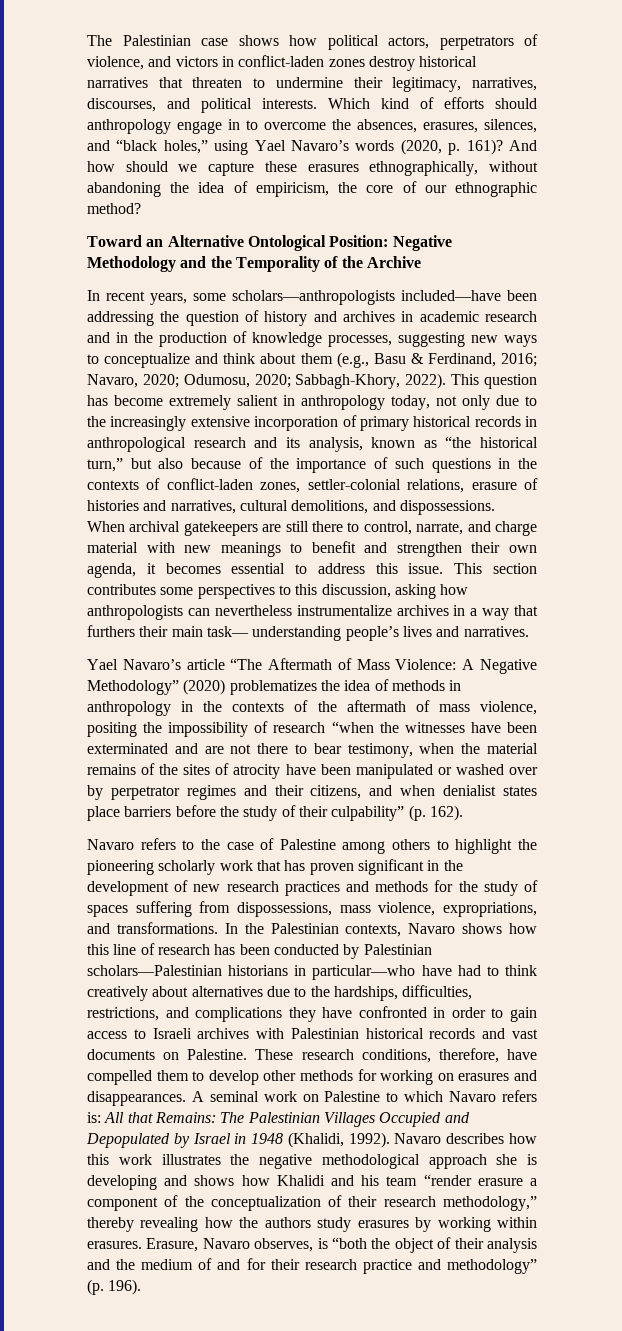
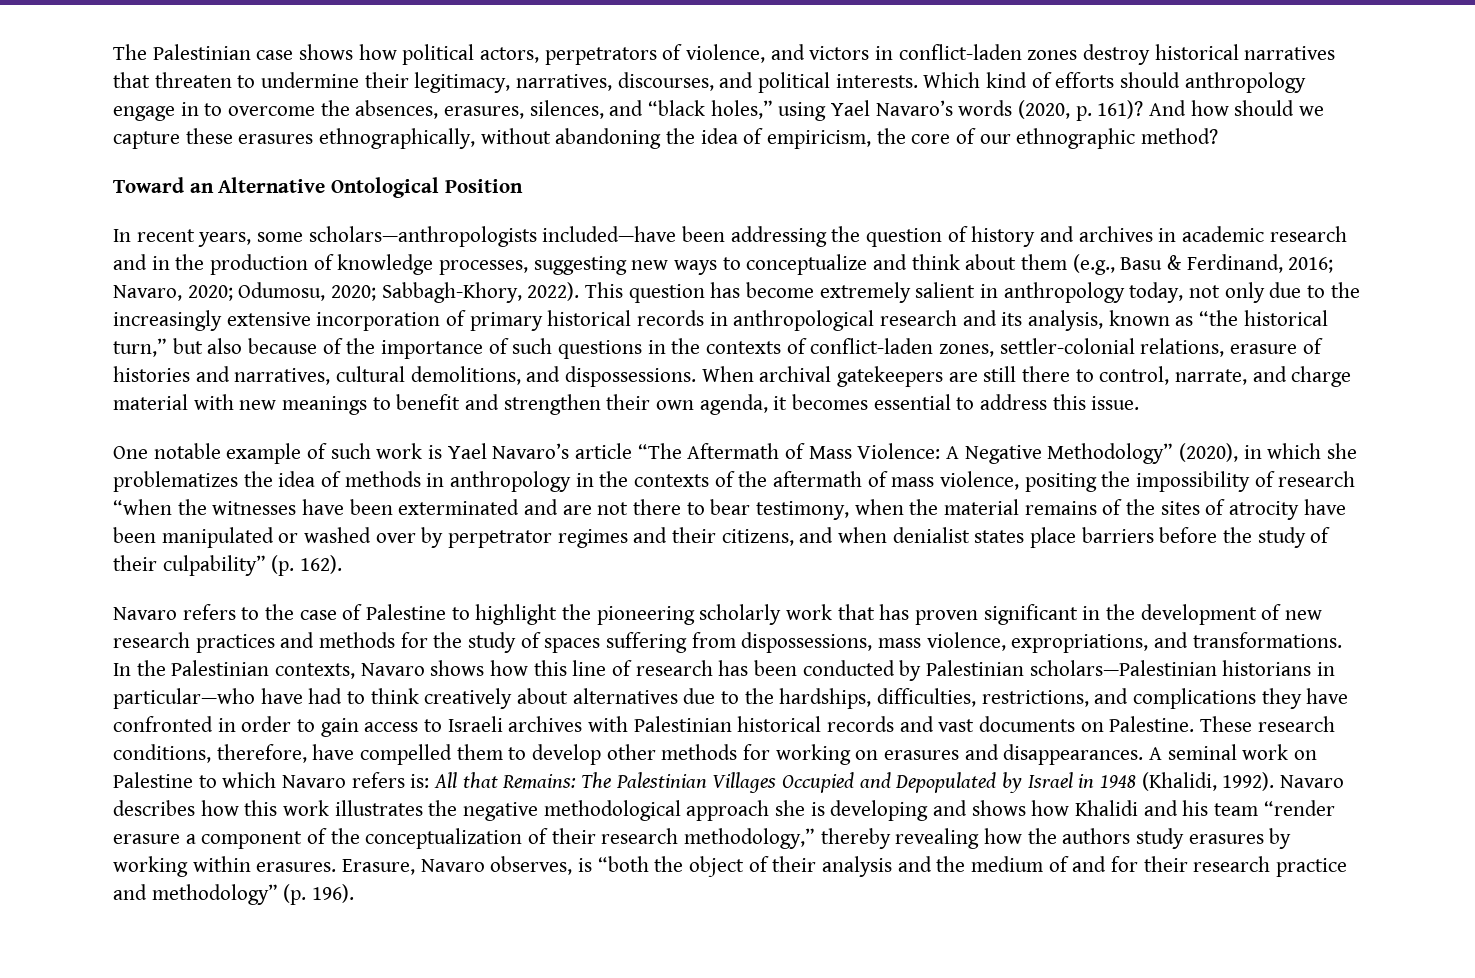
[329,235,452,251] [87,256,421,272] Position: Negative Methodology and the Temporality of the Archive -> [444,179,523,193] Position
[454,563,537,574] [87,584,469,599] [87,605,538,620] [87,625,529,641] This section contributes some perspectives to this discussion, asking how anthropologists can nevertheless instrumentalize archives in a way that furthers their main task— understanding people’s lives and narratives. // -> [113,443,443,464] // One notable example of such work is
[183,679,226,695] (2020) -> [1179,443,1358,462] (2020), in which she
[342,839,431,854] among others -> (447, 612) none

